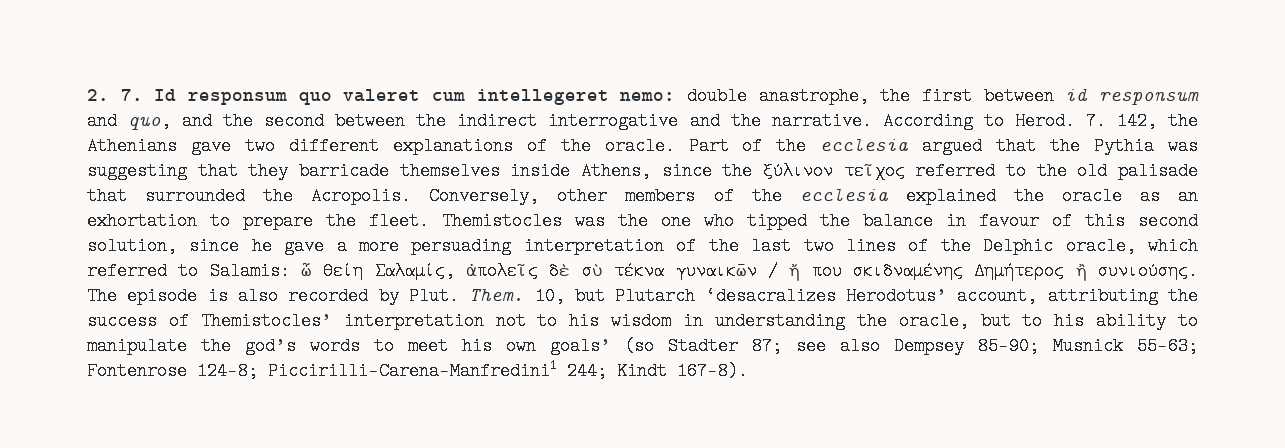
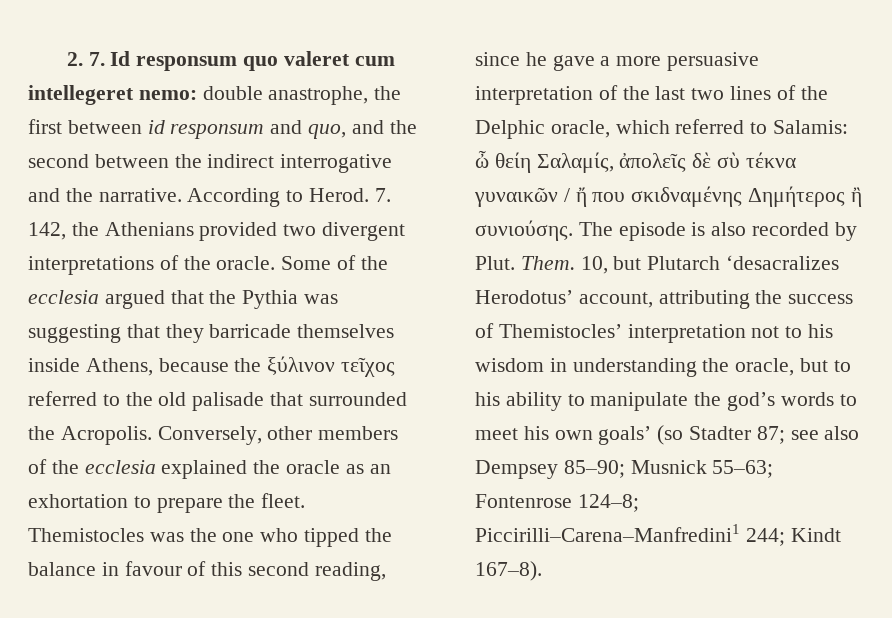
[190,137,513,155] gave two different explanations -> [199,222,406,241] [28,256,154,275] provided two divergent interpretations
[688,137,729,155] Part -> [281,256,332,270] Some
[661,162,712,180] since -> [158,358,229,372] because
[87,237,177,255] solution, -> [314,562,386,581] reading,
[411,237,512,255] persuading -> [667,52,760,71] persuasive

